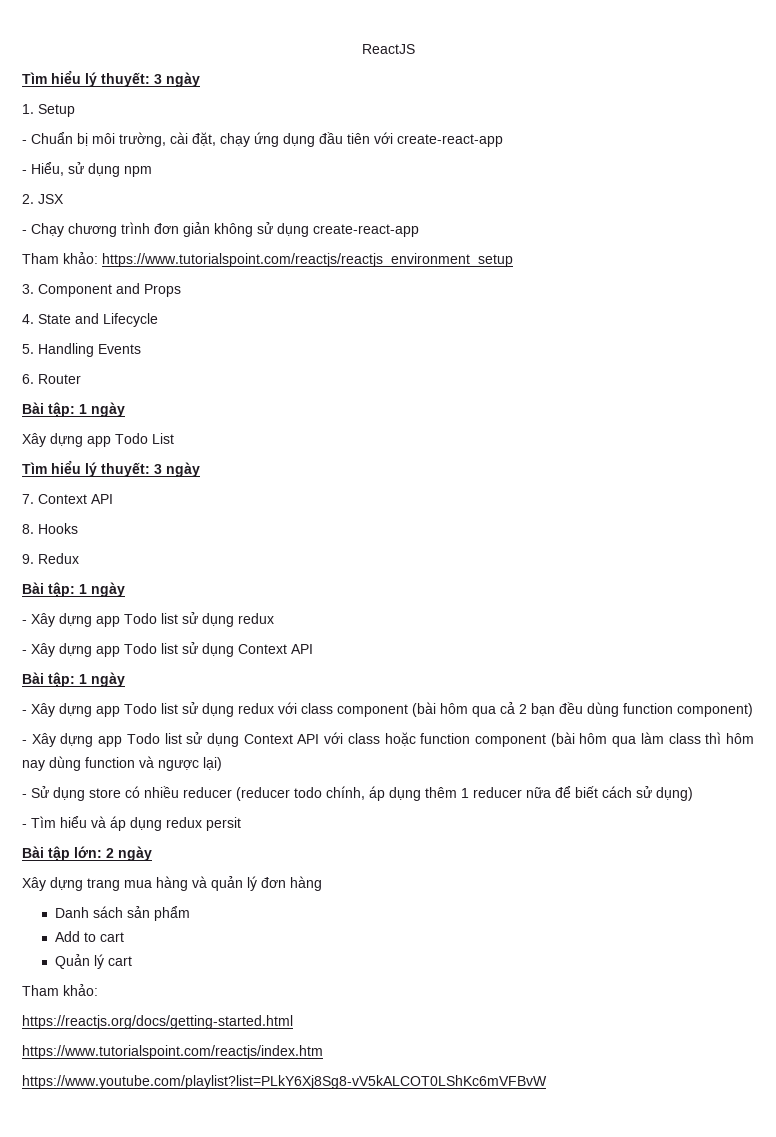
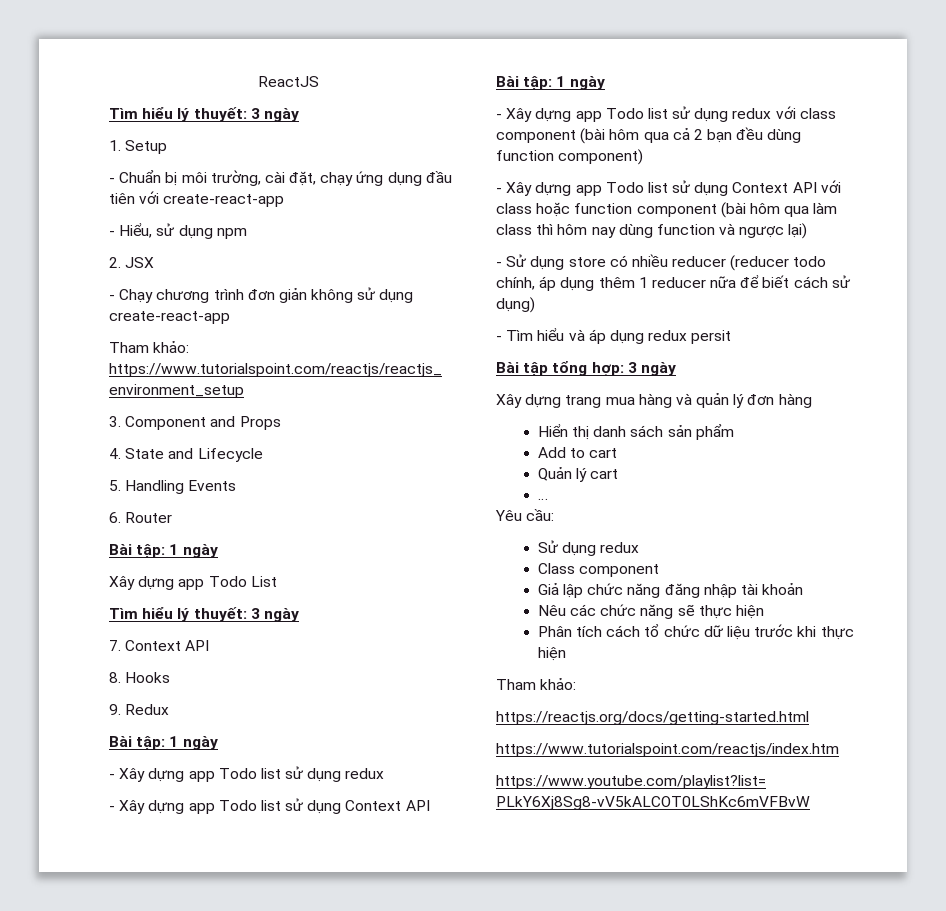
[74,846,114,858] lớn: 2 -> [552,361,637,376] tổng hợp: 3
[54,907,89,918] Danh -> [537,424,627,440] Hiển thị danh
(132, 961) none -> [537,498,548,500] [495,509,555,521] [537,540,640,556] [537,563,660,577] [537,583,804,598] [537,604,765,619] [537,624,854,640] [537,647,566,661] // … // Yêu cầu: // Sử dụng redux // Class component // Giả lập chức năng đăng nhập tài khoản // Nêu các chức năng sẽ thực hiện // Phân tích cách tổ chức dữ liệu trước khi thực hiện

